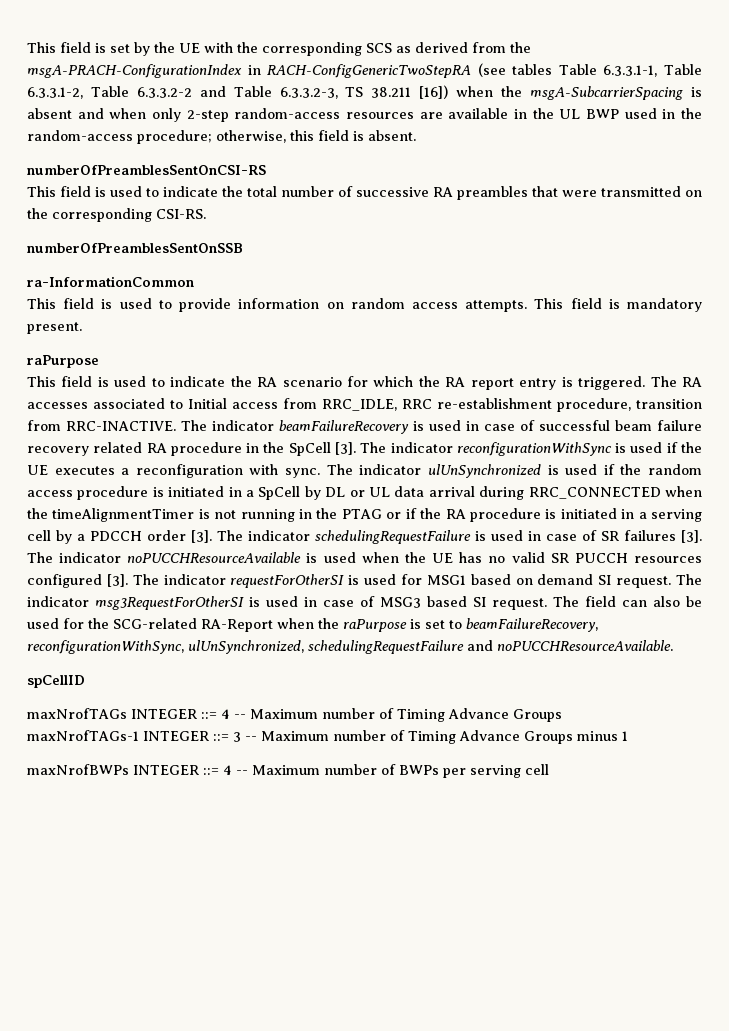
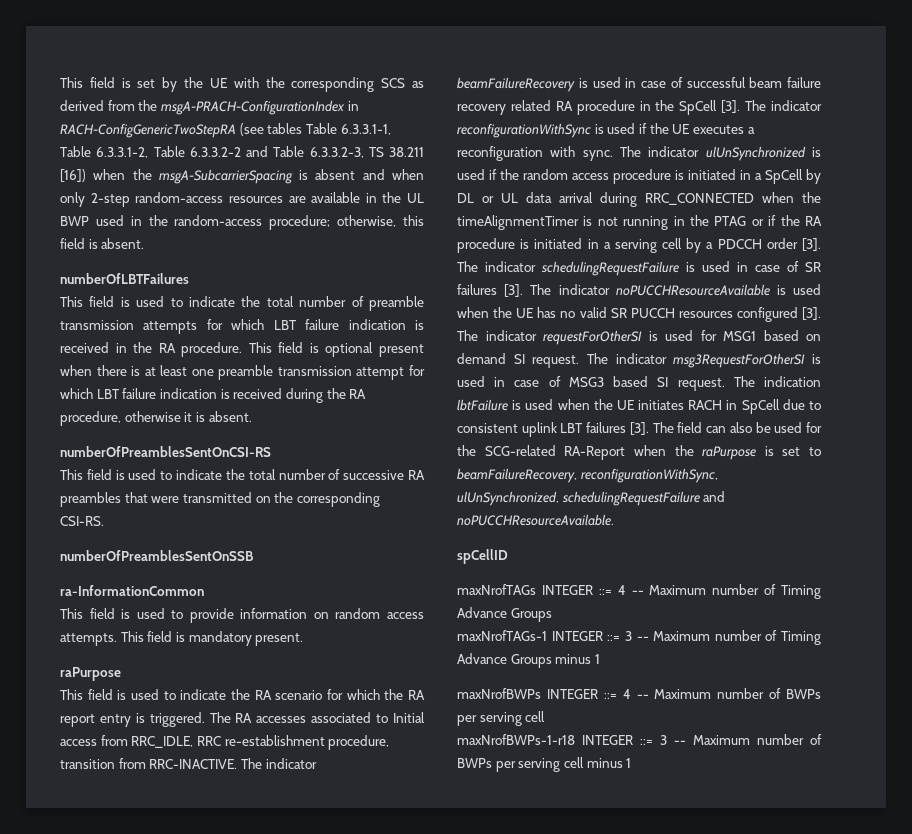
(416, 135) none -> [60,273,189,284] [60,296,424,311] [60,319,425,334] [60,342,424,357] [60,365,425,380] [60,388,367,403] [60,411,252,426] // numberOfLBTFailures // This field is used to indicate the total number of preamble transmission attempts for which LBT failure indication is received in the RA procedure. This field is optional present when there is at least one preamble transmission attempt for which LBT failure indication is received during the RA procedure, otherwise it is absent.
(579, 601) none -> [764,376,821,387] [457,399,821,414] [457,422,674,437] indication lbtFailure is used when the UE initiates RACH in SpCell due to consistent uplink LBT failures [3]. The
(549, 769) none -> [457,734,822,745] [457,757,632,772] // maxNrofBWPs-1-r18 INTEGER ::= 3 -- Maximum number of BWPs per serving cell minus 1

